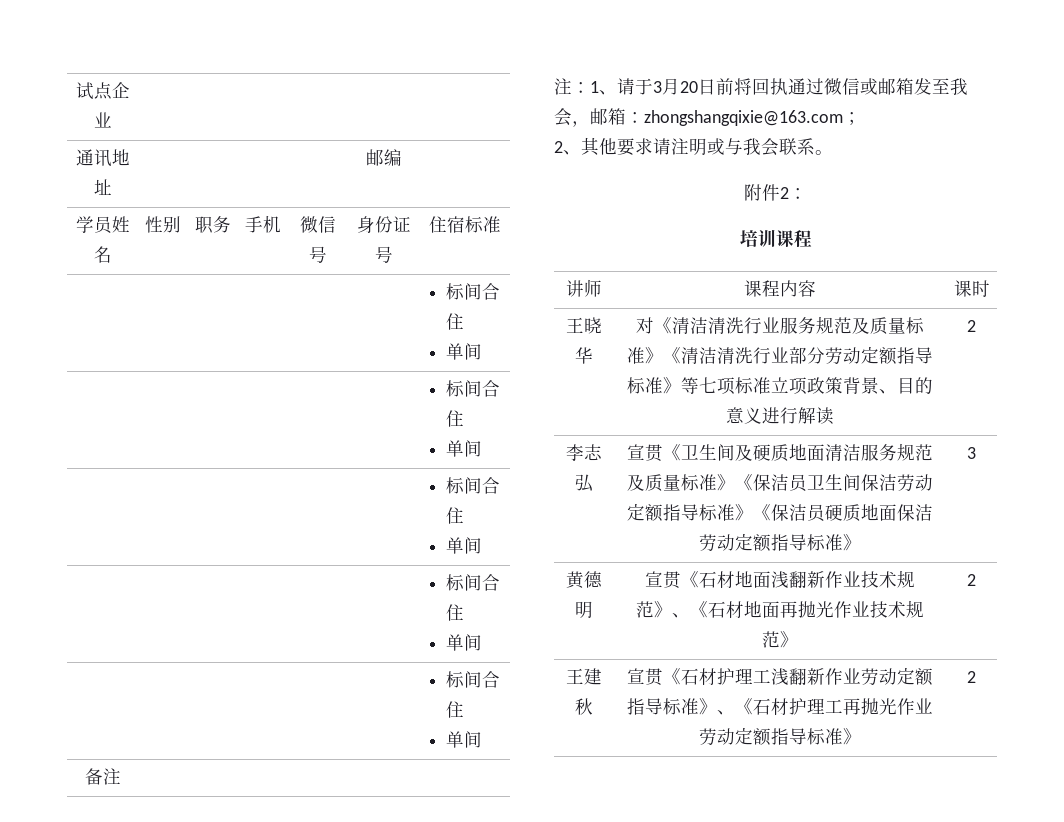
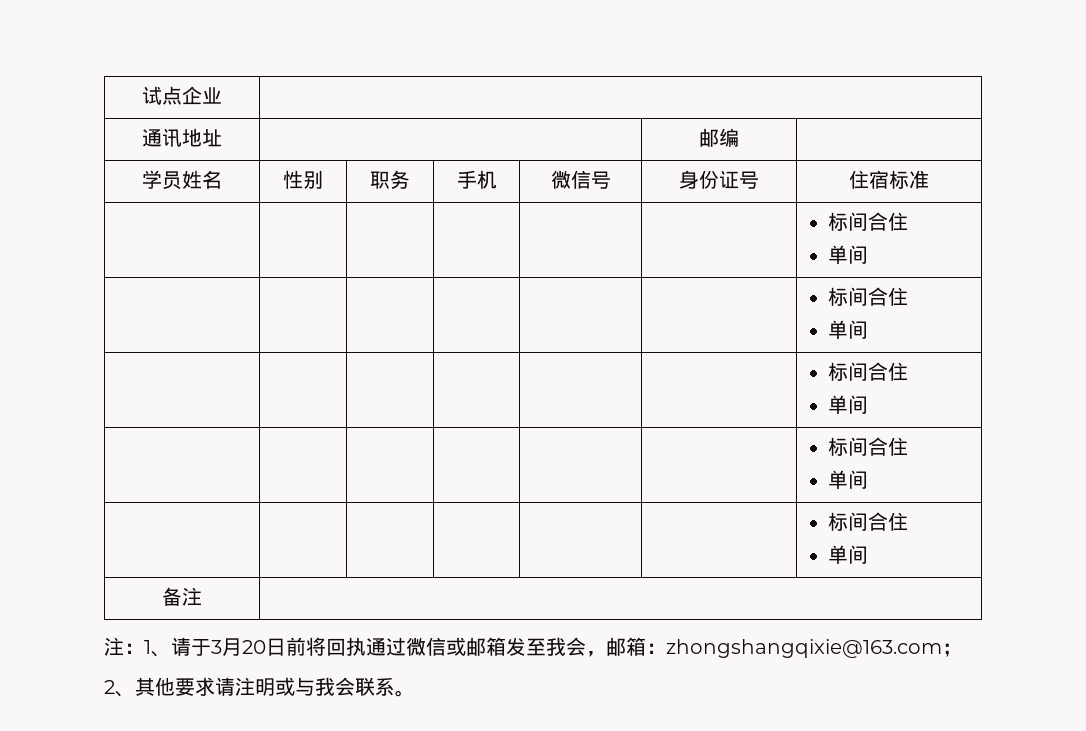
[744,184,807,201] [739,230,812,248] [566,279,602,297] [744,280,816,297] [953,280,990,297] [566,317,602,334] [575,347,593,364] [636,316,924,335] [627,346,933,365] [627,377,933,395] [726,407,834,425] [967,320,976,332] [566,444,602,461] [575,474,594,492] [627,443,933,462] [627,474,933,492] [627,503,933,522] [699,533,861,552] [967,447,976,459] [566,571,602,589] [575,601,593,619] [645,570,915,589] [636,600,924,619] [762,631,798,648] [967,574,976,586] [566,668,602,685] [575,698,593,715] [627,667,933,686] [627,698,933,716] [699,727,861,746] [967,671,976,683] // 附件2： // 培训课程 // 讲师 | 课程内容 | 课时 // 王晓华 | 对《清洁清洗行业服务规范及质量标准》《清洁清洗行业部分劳动定额指导标准》等七项标准立项政策背景、目的意义进行解读 | 2 // 李志弘 | 宣贯《卫生间及硬质地面清洁服务规范及质量标准》《保洁员卫生间保洁劳动定额指导标准》《保洁员硬质地面保洁劳动定额指导标准》 | 3 // 黄德明 | 宣贯《石材地面浅翻新作业技术规范》、《石材地面再抛光作业技术规范》 | 2 // 王建秋 | 宣贯《石材护理工浅翻新作业劳动定额指导标准》、《石材护理工再抛光作业劳动定额指导标准》 | 2 -> (415, 693) none

